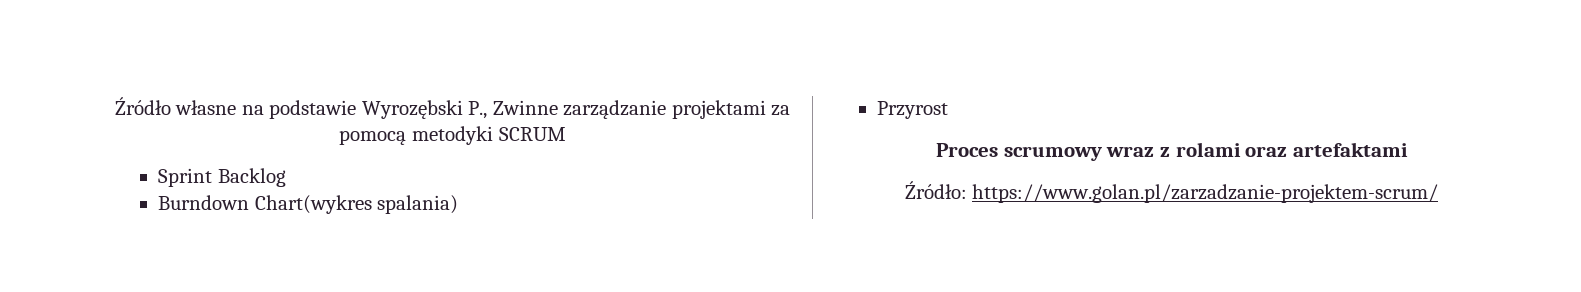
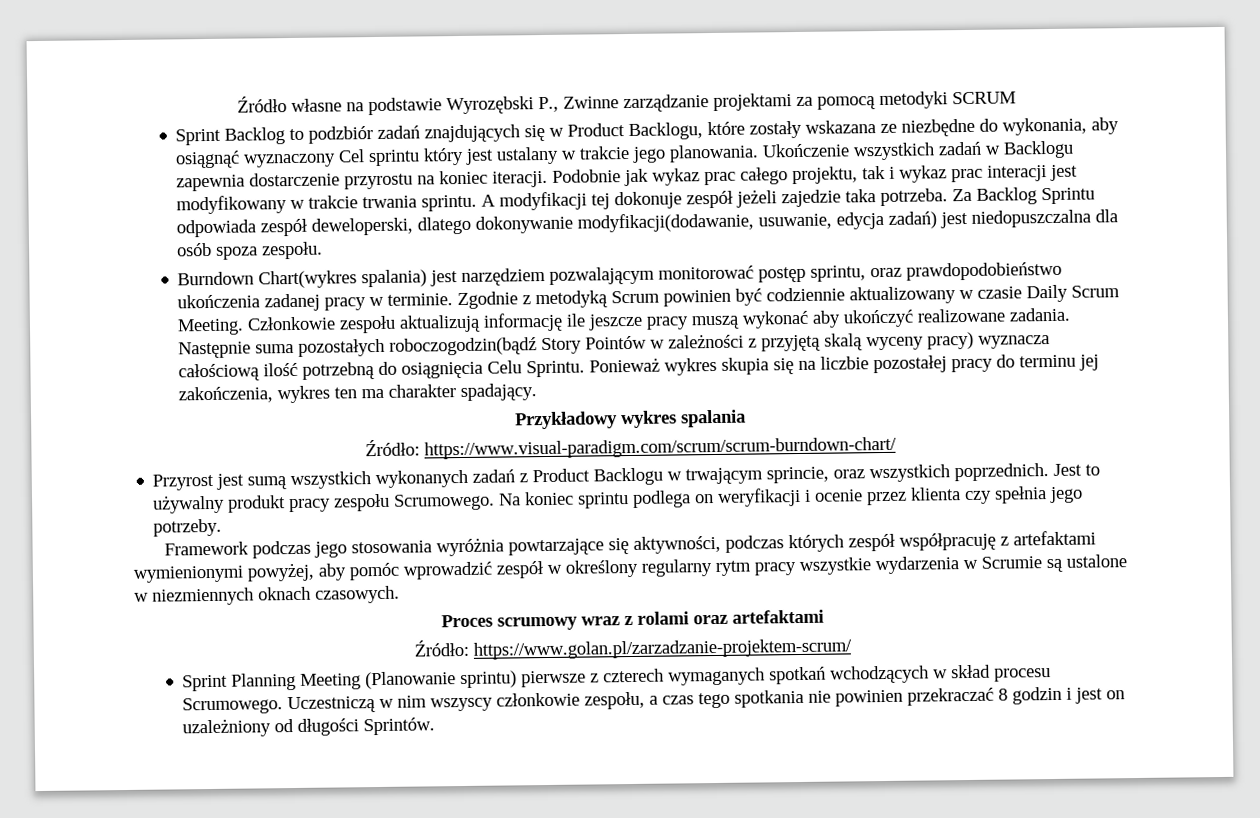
[158,195,459,214] [877,101,949,119] // Burndown Chart(wykres spalania) // Przyrost -> [289,117,1120,144] [175,140,1075,169] [176,164,1079,192] [176,187,1096,215] [176,209,1119,238] [177,241,324,260] [177,261,1063,289] [177,284,1121,312] [177,307,1071,336] [178,331,1051,359] [178,354,1100,382] [178,383,538,404] [515,409,746,430] [365,436,897,460] [152,463,1101,491] [152,486,1084,514] [153,518,223,537] [164,530,1097,559] [133,554,1127,583] [134,585,400,606] to podzbiór zadań znajdujących się w Product Backlogu, które zostały wskazana ze niezbędne do wykonania, aby osiągnąć wyznaczony Cel sprintu który jest ustalany w trakcie jego planowania. Ukończenie wszystkich zadań w Backlogu zapewnia dostarczenie przyrostu na koniec iteracji. Podobnie jak wykaz prac całego projektu, tak i wykaz prac interacji jest modyfikowany w trakcie trwania sprintu. A modyfikacji tej dokonuje zespół jeżeli zajedzie taka potrzeba. Za Backlog Sprintu odpowiada zespół deweloperski, dlatego dokonywanie modyfikacji(dodawanie, usuwanie, edycja zadań) jest niedopuszczalna dla osób spoza zespołu. // Burndown Chart(wykres spalania) jest narzędziem pozwalającym monitorować postęp sprintu, oraz prawdopodobieństwo ukończenia zadanej pracy w terminie. Zgodnie z metodyką Scrum powinien być codziennie aktualizowany w czasie Daily Scrum Meeting. Członkowie zespołu aktualizują informację ile jeszcze pracy muszą wykonać aby ukończyć realizowane zadania. Następnie suma pozostałych roboczogodzin(bądź Story Pointów w zależności z przyjętą skalą wyceny pracy) wyznacza całościową ilość potrzebną do osiągnięcia Celu Sprintu. Ponieważ wykres skupia się na liczbie pozostałej pracy do terminu jej zakończenia, wykres ten ma charakter spadający. // Przykładowy wykres spalania // Źródło: https://www.visual-paradigm.com/scrum/scrum-burndown-chart/ // Przyrost jest sumą wszystkich wykonanych zadań z Product Backlogu w trwającym sprincie, oraz wszystkich poprzednich. Jest to używalny produkt pracy zespołu Scrumowego. Na koniec sprintu podlega on weryfikacji i ocenie przez klienta czy spełnia jego potrzeby. // Framework podczas jego stosowania wyróżnia powtarzające się aktywności, podczas których zespół współpracuję z artefaktami wymienionymi powyżej, aby pomóc wprowadzić zespół w określony regularny rytm pracy wszystkie wydarzenia w Scrumie są ustalone w niezmiennych oknach czasowych.
(1439, 193) none -> [182,664,1052,692] [182,686,1126,715] [182,717,436,738] // Sprint Planning Meeting (Planowanie sprintu) pierwsze z czterech wymaganych spotkań wchodzących w skład procesu Scrumowego. Uczestniczą w nim wszyscy członkowie zespołu, a czas tego spotkania nie powinien przekraczać 8 godzin i jest on uzależniony od długości Sprintów.

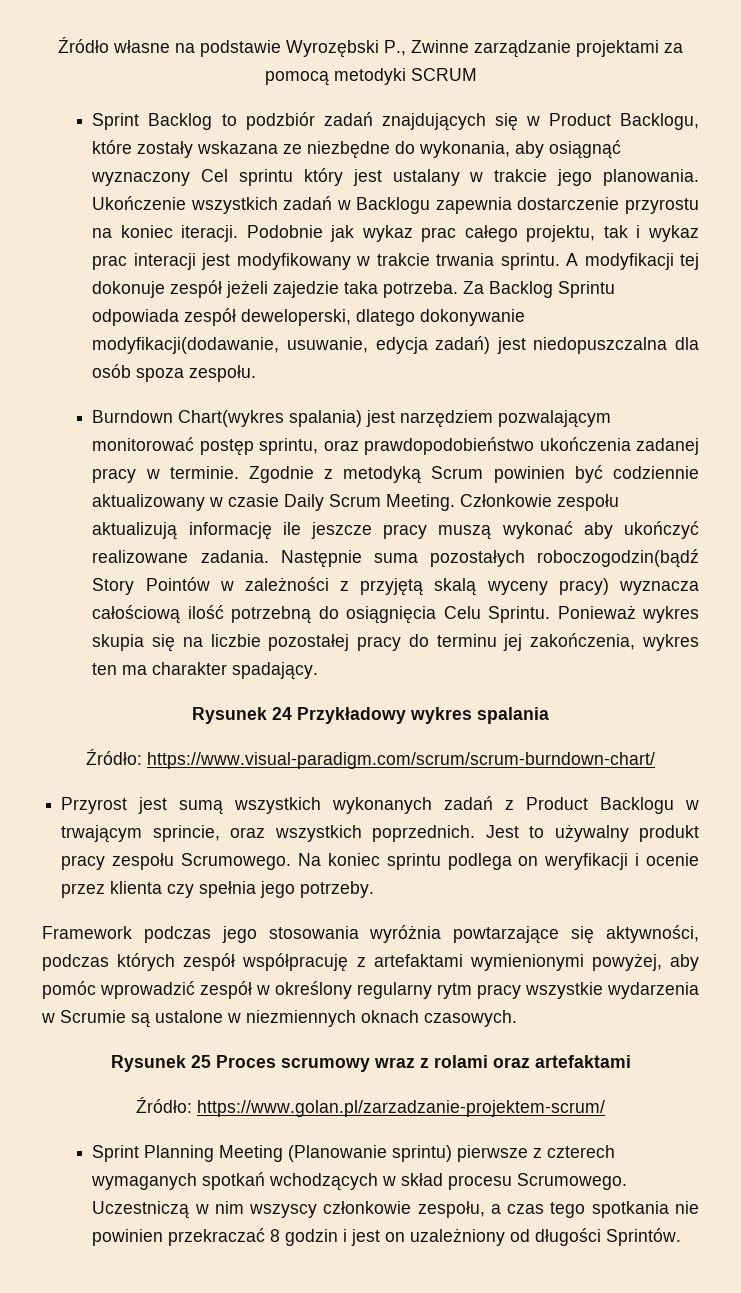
(538, 392) none -> [192,707,292,724] Rysunek 24
(400, 594) none -> [110,1055,211,1072] Rysunek 25

